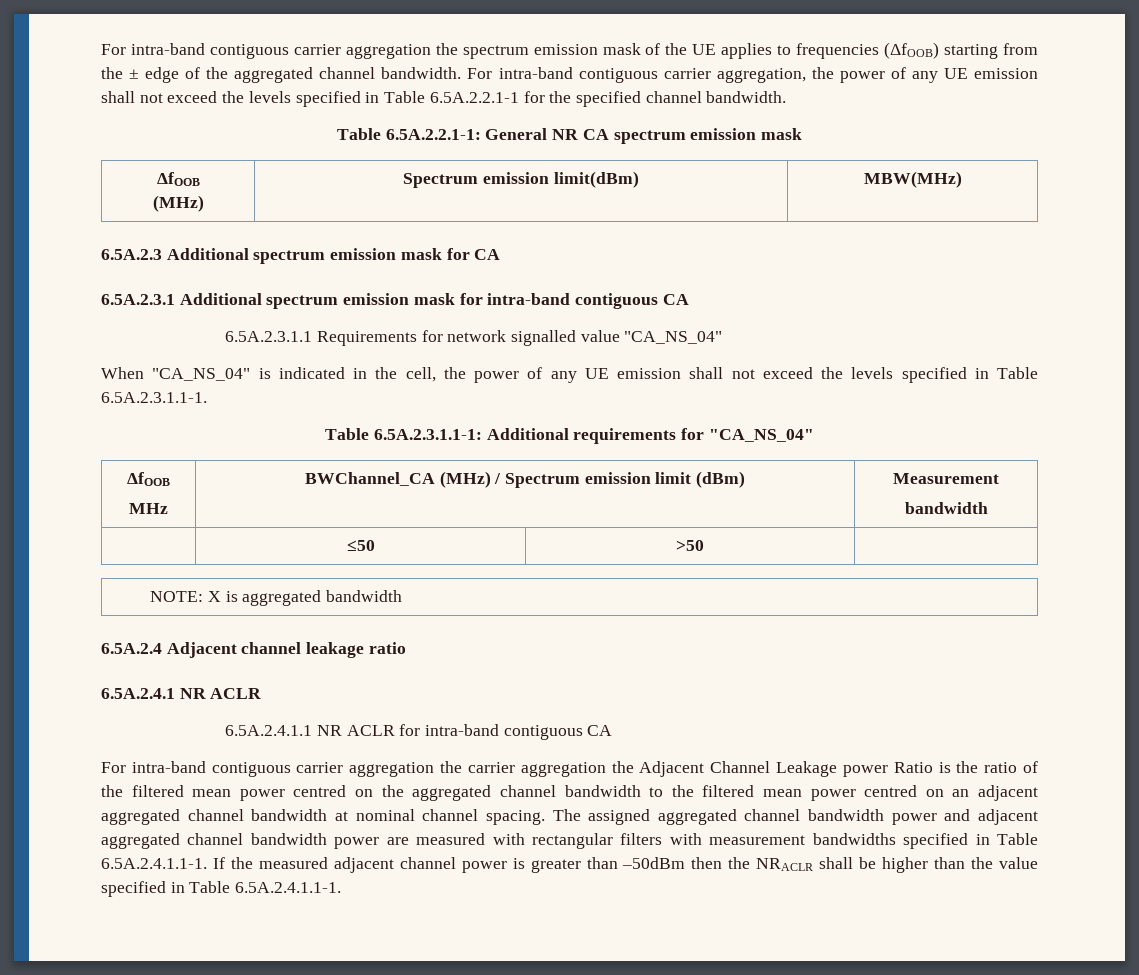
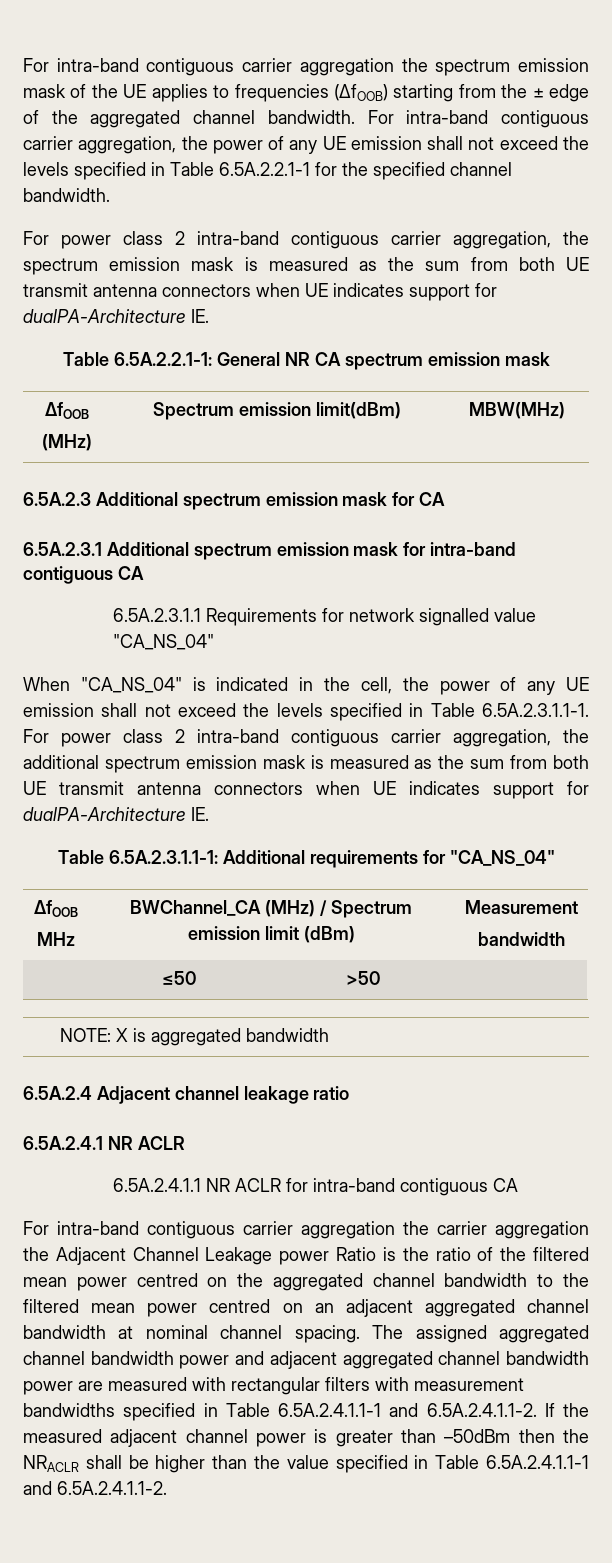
(787, 97) none -> [23,231,589,249] [23,257,589,275] [23,283,497,301] [23,309,209,323] // For power class 2 intra-band contiguous carrier aggregation, the spectrum emission mask is measured as the sum from both UE transmit antenna connectors when UE indicates support for dualPA-Architecture IE.
(207, 397) none -> [23,729,589,747] [23,755,589,773] [23,781,589,799] [23,807,209,821] For power class 2 intra-band contiguous carrier aggregation, the additional spectrum emission mask is measured as the sum from both UE transmit antenna connectors when UE indicates support for dualPA-Architecture IE.
[101,858,207,869] 6.5A.2.4.1.1-1. -> [278,1403,537,1417] 6.5A.2.4.1.1-1 and 6.5A.2.4.1.1-2.
[235,882,342,893] 6.5A.2.4.1.1-1. -> [486,1455,589,1469] [23,1481,167,1495] 6.5A.2.4.1.1-1 and 6.5A.2.4.1.1-2.

